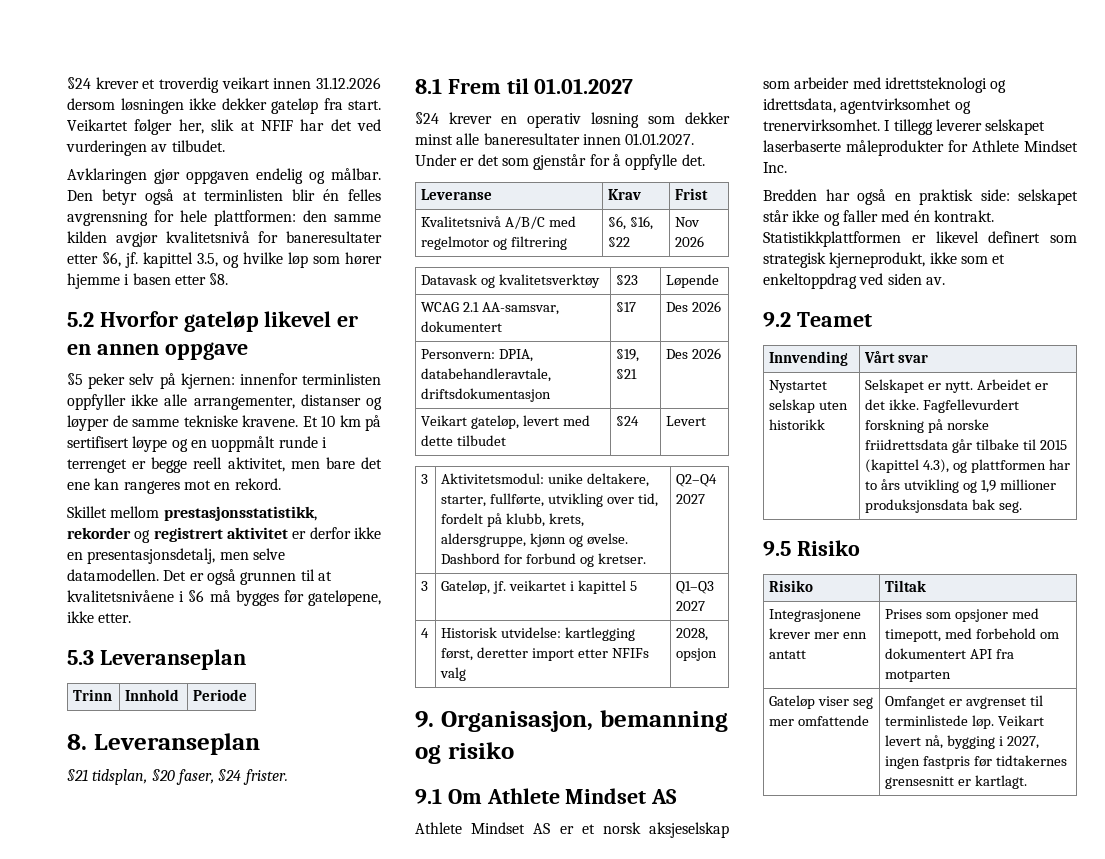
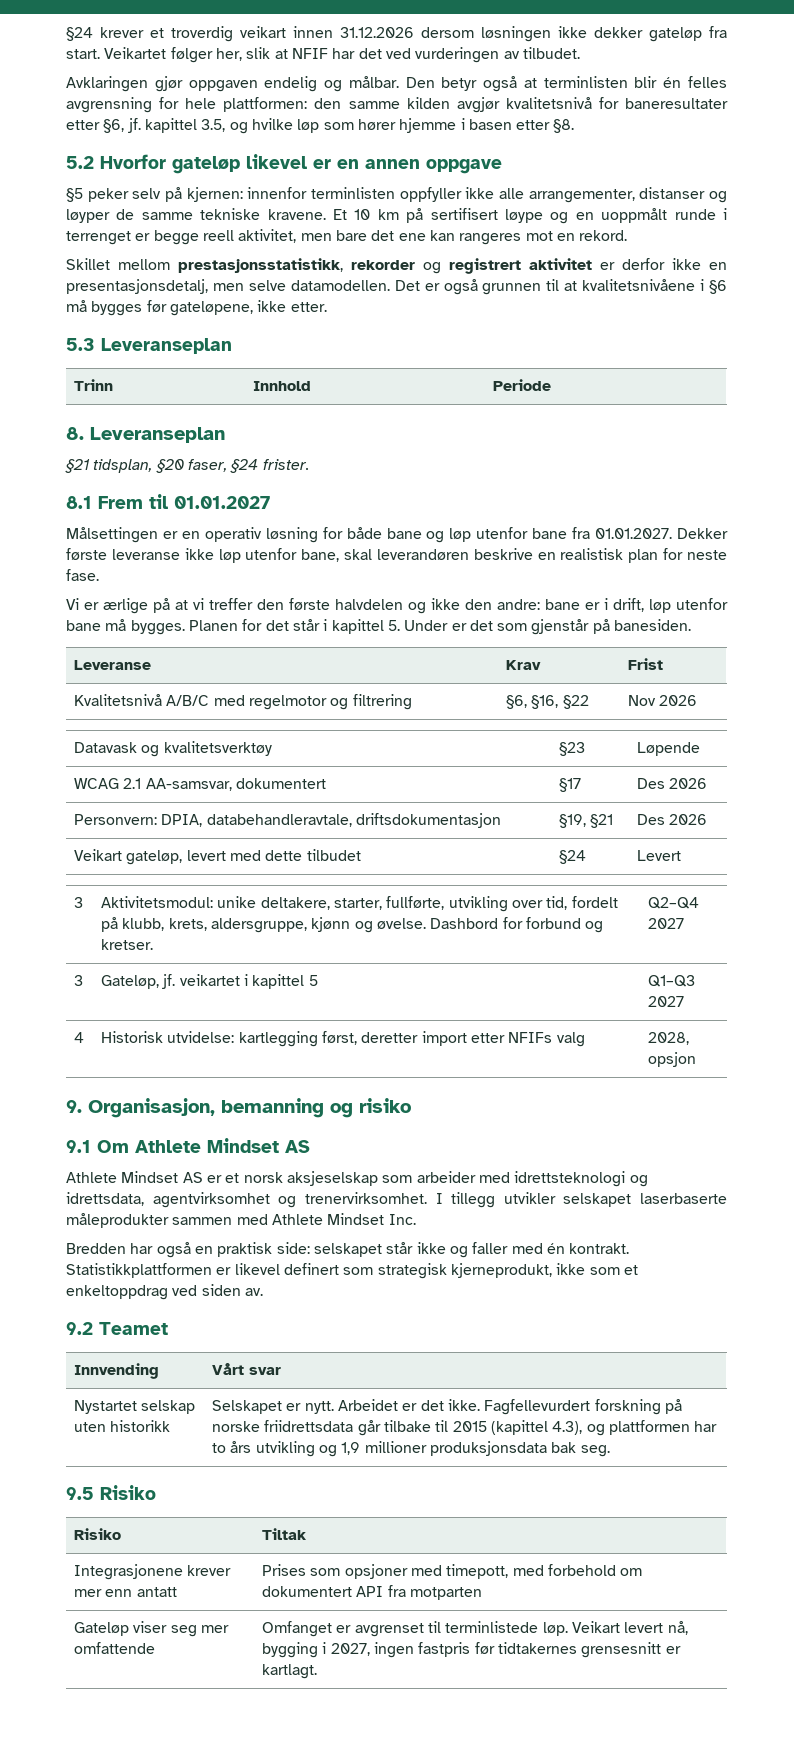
[415,112,492,124] §24 krever -> [66,527,178,543] Målsettingen er
[648,112,730,124] [415,133,695,145] som dekker minst alle baneresultater innen 01.01.2027. -> [322,527,729,543] [66,548,727,563] [66,569,99,581] [66,598,728,614] [66,619,400,635] for både bane og løp utenfor bane fra 01.01.2027. Dekker første leveranse ikke løp utenfor bane, skal leverandøren beskrive en realistisk plan for neste fase. // Vi er ærlige på at vi treffer den første halvdelen og ikke den andre: bane er i drift, løp utenfor bane må bygges. Planen for det står i kapittel 5.
[589,154,705,170] for å oppfylle det. -> [592,619,692,634] på banesiden.
[935,119,982,131] leverer -> [503,1192,556,1204] utvikler
[948,140,968,152] for -> [172,1214,268,1225] sammen med

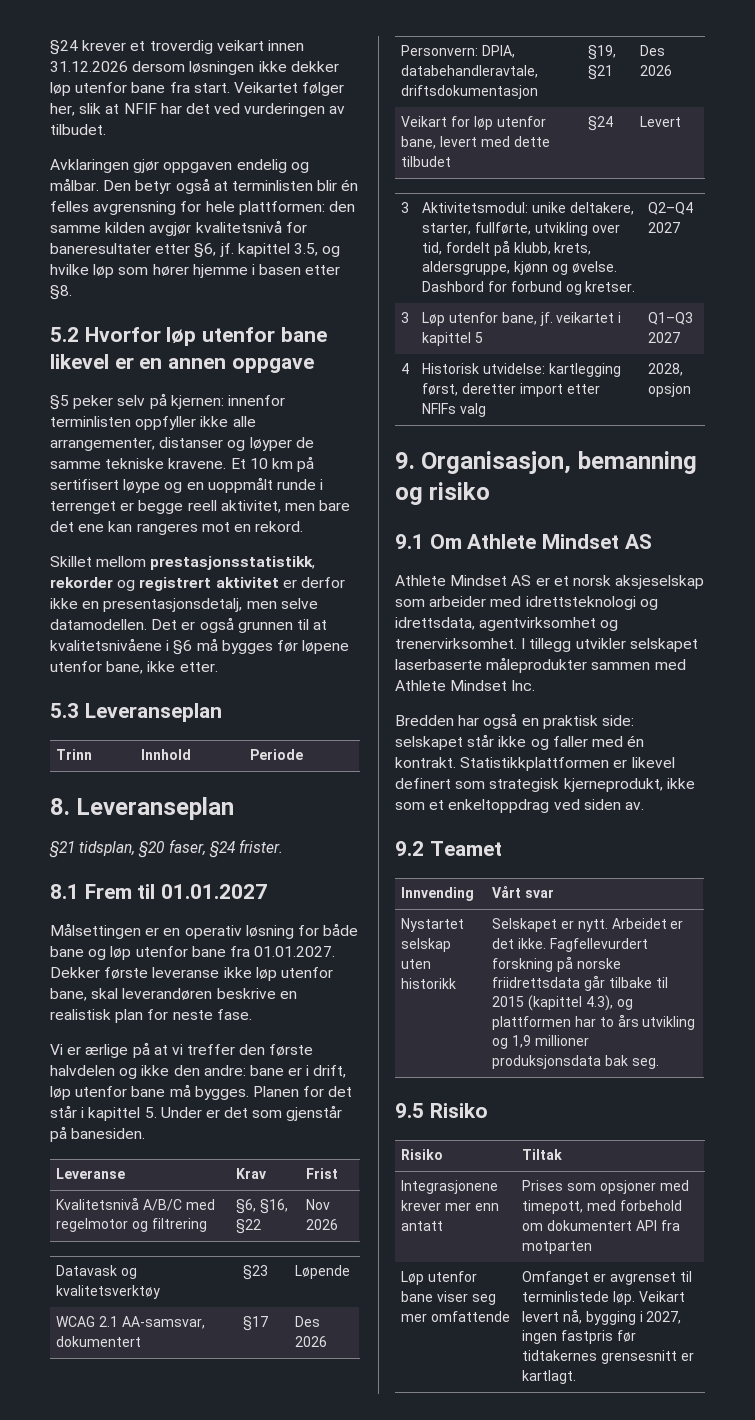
[649,27,702,42] gateløp -> [50,82,166,96] løp utenfor bane
[172,156,240,174] gateløp -> [166,327,327,346] løp utenfor bane
[169,301,253,316] gateløpene, -> [302,640,350,654] [50,661,144,674] løpene utenfor bane,
[126,850,183,865] gateløp, -> [451,116,546,130] [401,136,437,149] for løp utenfor bane,
[101,975,160,989] Gateløp, -> [422,312,537,326] Løp utenfor bane,
[74,1622,130,1636] Gateløp -> [401,1271,478,1285] [401,1291,434,1302] Løp utenfor bane

